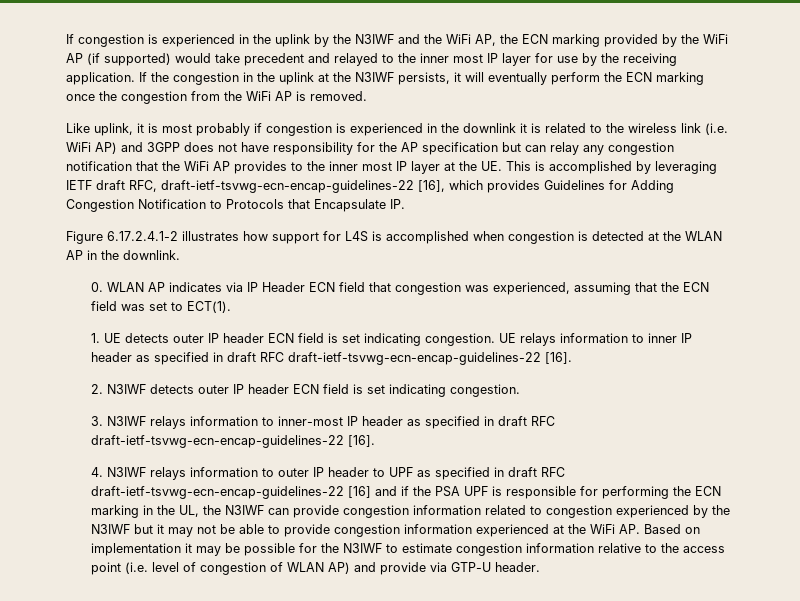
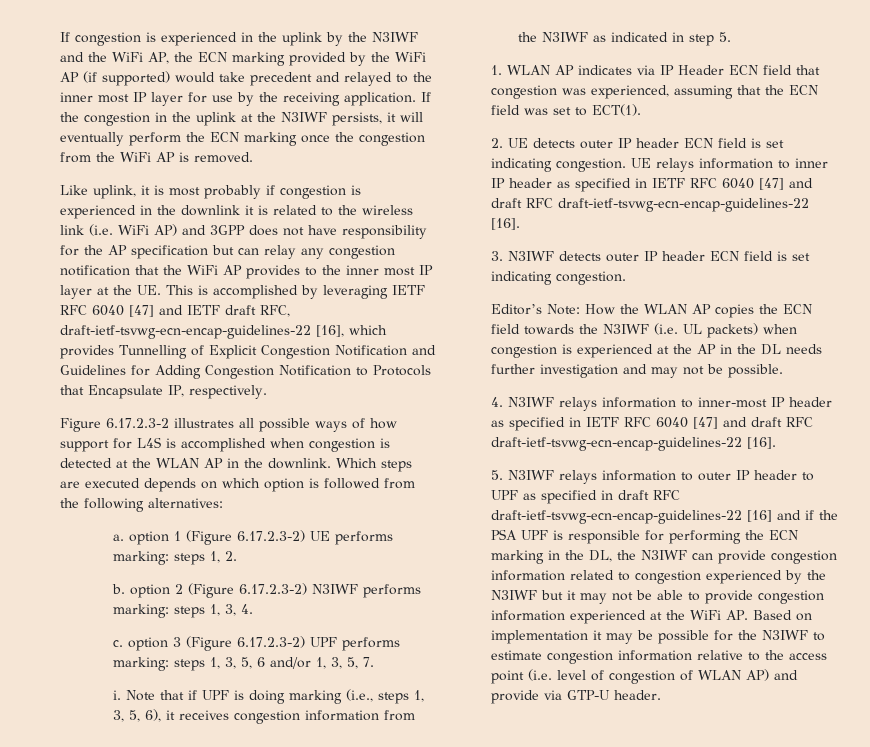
(92, 185) none -> [60,305,220,317] RFC 6040 [47] and IETF
(540, 186) none -> [119,345,436,359] Tunnelling of Explicit Congestion Notification and
[390,199,405,209] IP. -> [168,385,267,399] IP, respectively.
[107,231,239,241] 6.17.2.4.1-2 illustrates -> [106,418,365,432] 6.17.2.3-2 illustrates all possible ways of
[90,282,103,292] // 0. -> [336,458,412,472] [60,478,415,492] [60,498,223,512] [112,530,393,545] [112,551,237,565] [111,583,421,598] [112,604,253,618] [112,636,400,651] [112,657,374,671] [112,689,424,704] [112,709,415,724] [517,32,731,46] [491,65,503,75] Which steps are executed depends on which option is followed from the following alternatives: // a. option 1 (Figure 6.17.2.3-2) UE performs marking: steps 1, 2. // b. option 2 (Figure 6.17.2.3-2) N3IWF performs marking: steps 1, 3, 4. // c. option 3 (Figure 6.17.2.3-2) UPF performs marking: steps 1, 3, 5, 6 and/or 1, 3, 5, 7. // i. Note that if UPF is doing marking (i.e., steps 1, 3, 5, 6), it receives congestion information from the N3IWF as indicated in step 5. // 1.
[90,333,100,343] 1. -> [491,138,504,148] 2.
[226,352,572,365] [90,384,103,394] draft RFC draft-ietf-tsvwg-ecn-encap-guidelines-22 [16]. // 2. -> [652,178,814,190] [491,198,810,212] [491,218,521,230] [491,251,504,261] IETF RFC 6040 [47] and draft RFC draft-ietf-tsvwg-ecn-encap-guidelines-22 [16]. // 3.
[90,416,103,426] 3. -> [491,304,813,318] [491,323,798,338] [491,344,823,358] [491,364,784,378] [491,397,504,407] Editor’s Note: How the WLAN AP copies the ECN field towards the N3IWF (i.e. UL packets) when congestion is experienced at the AP in the DL needs further investigation and may not be possible. // 4.
[497,416,555,426] [90,435,375,448] [90,467,103,477] draft RFC draft-ietf-tsvwg-ecn-encap-guidelines-22 [16]. // 4. -> [586,417,814,429] [491,437,777,451] [491,470,504,480] IETF RFC 6040 [47] and draft RFC draft-ietf-tsvwg-ecn-encap-guidelines-22 [16]. // 5.
[178,505,199,517] UL, -> [589,550,613,562] DL,

